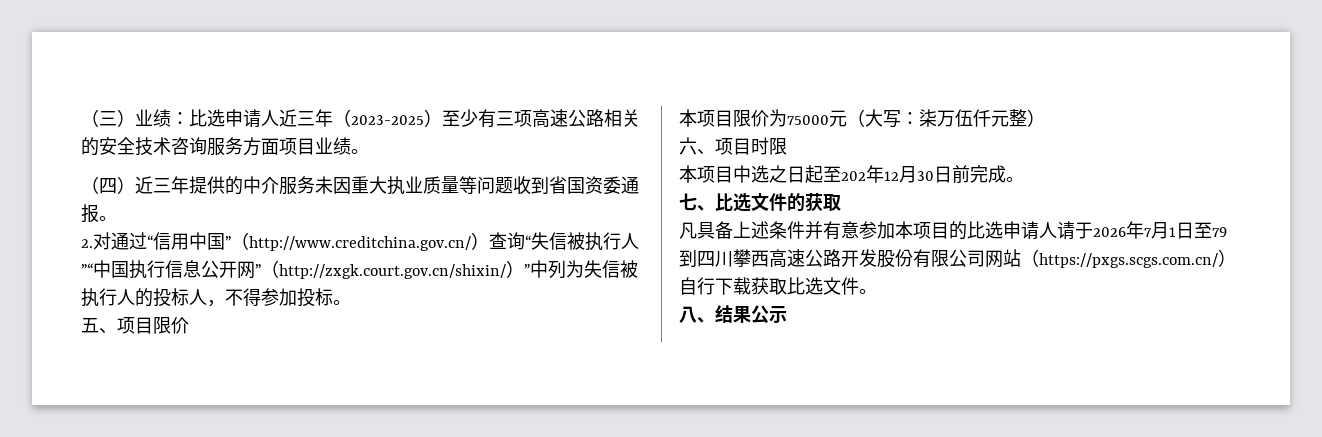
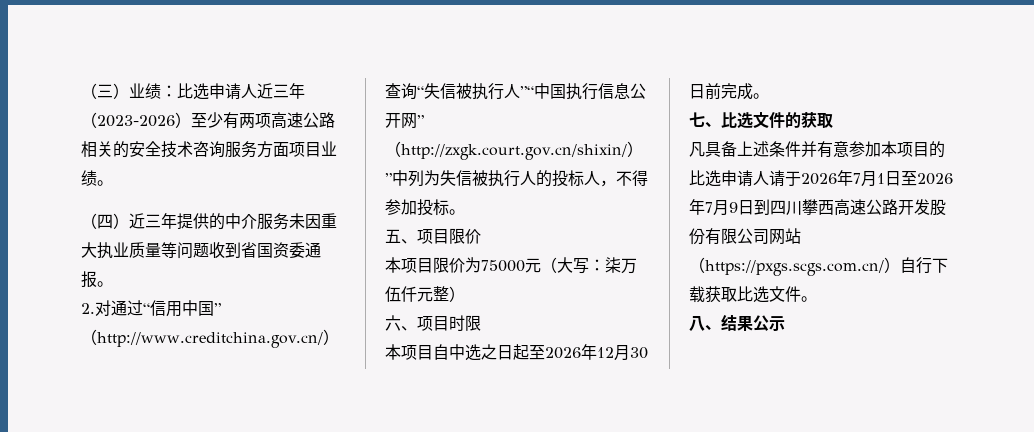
[351,115,424,125] 2023-2025 -> [97,115,175,127] 2023-2026
[496,111,514,126] 三 -> [239,113,255,128] 两
(733, 174) none -> [433,344,449,360] 自
[841,171,866,181] 202 -> [545,347,581,359] 2026
[1212,227,1227,237] 79 -> [917,173,953,185] [689,199,754,216] 2026年7月9日

